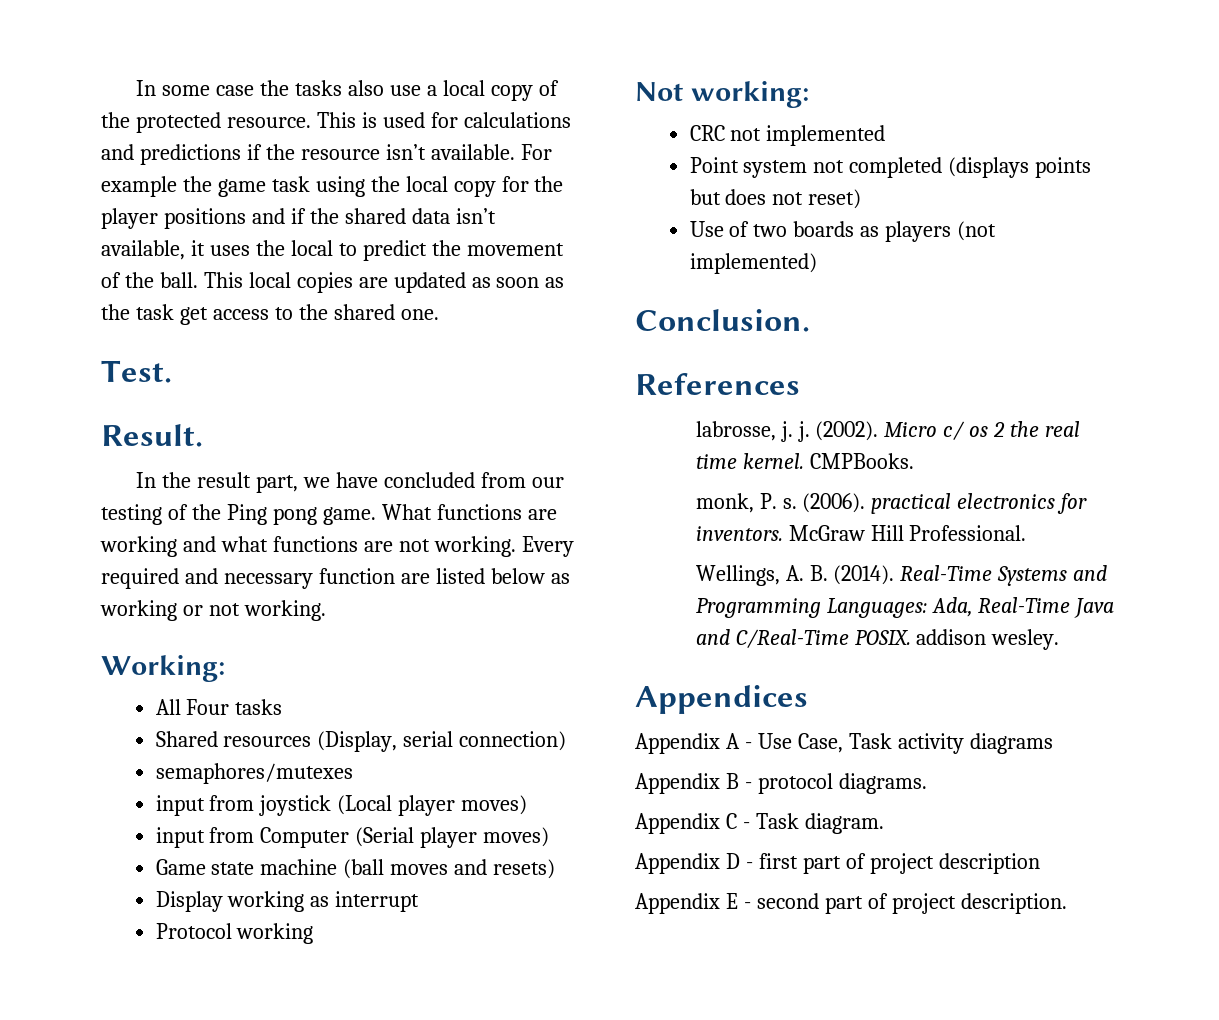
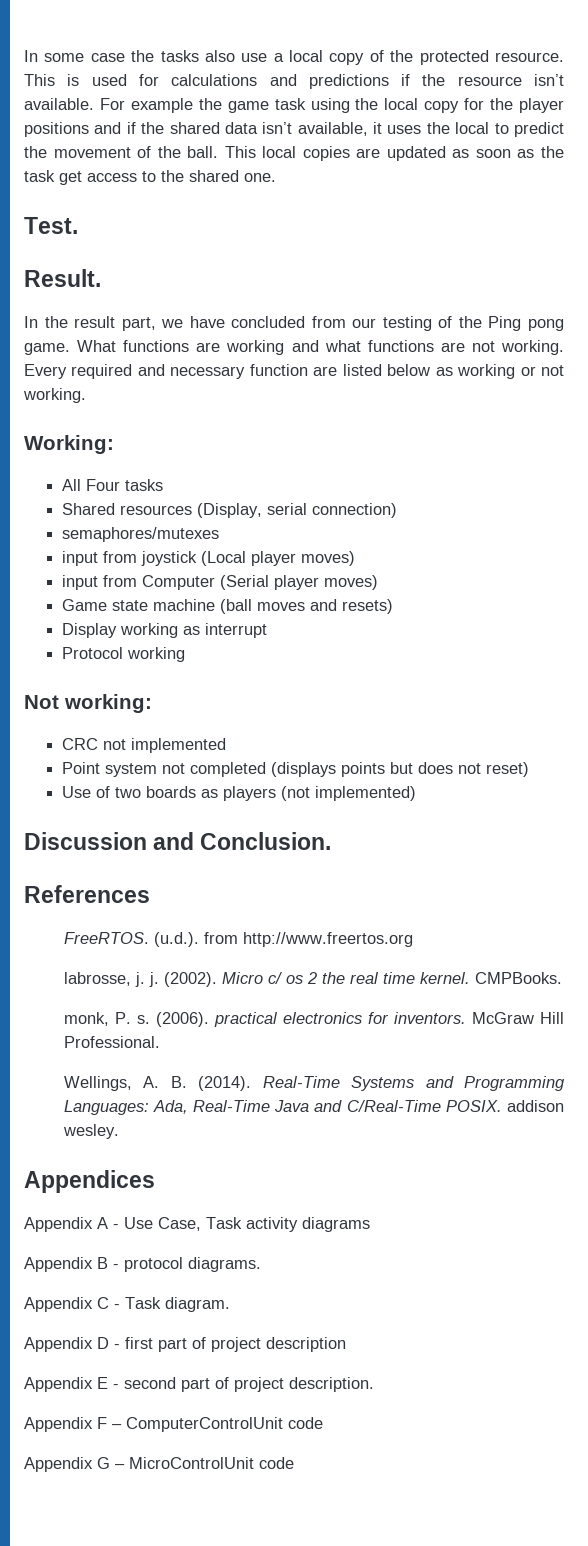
(817, 263) none -> [24,832,195,850] Discussion and
(800, 384) none -> [63,932,413,947] // FreeRTOS. (u.d.). from http://www.freertos.org
(1067, 903) none -> [24,1417,323,1432] [24,1457,294,1472] // Appendix F – ComputerControlUnit code // Appendix G – MicroControlUnit code

